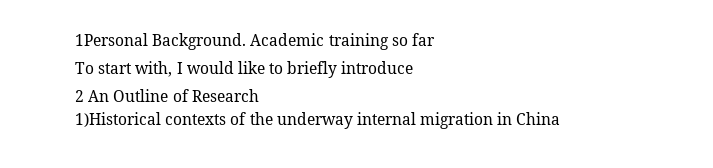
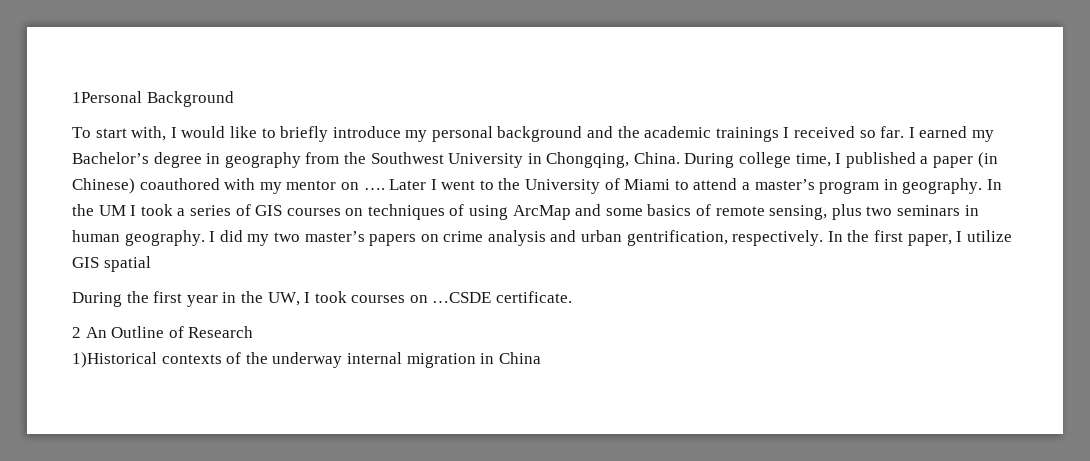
[152,33,435,50] Background. Academic training so far -> [146,91,234,107] Background
(414, 67) none -> [405,126,994,142] [72,152,998,168] [72,178,1002,194] [72,204,979,220] [72,230,1012,246] [72,256,151,272] [72,291,573,307] my personal background and the academic trainings I received so far. I earned my Bachelor’s degree in geography from the Southwest University in Chongqing, China. During college time, I published a paper (in Chinese) coauthored with my mentor on …. Later I went to the University of Miami to attend a master’s program in geography. In the UM I took a series of GIS courses on techniques of using ArcMap and some basics of remote sensing, plus two seminars in human geography. I did my two master’s papers on crime analysis and urban gentrification, respectively. In the first paper, I utilize GIS spatial // During the first year in the UW, I took courses on …CSDE certificate.

